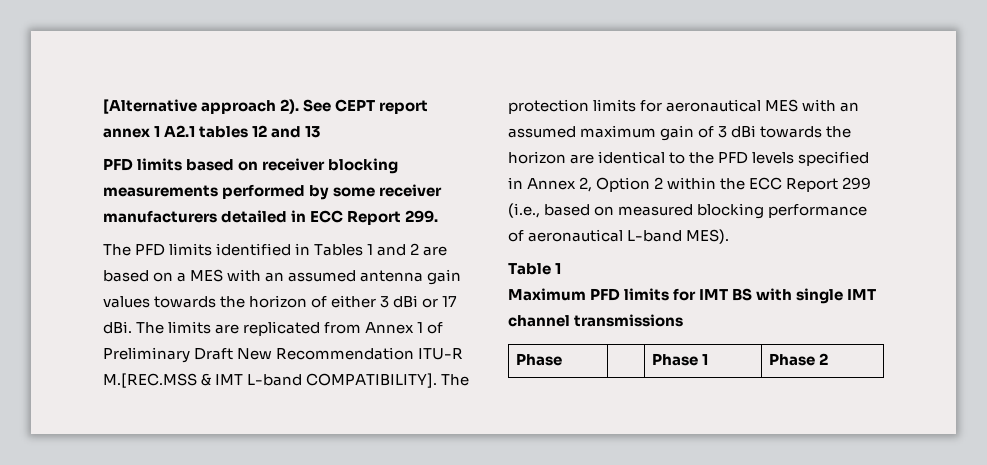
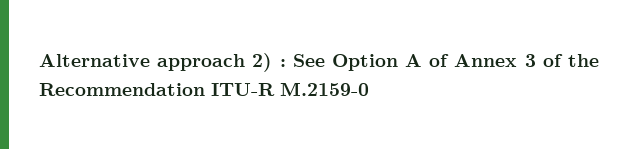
[103,99,429,114] [103,125,321,138] [103,158,399,174] [103,184,443,200] [103,210,439,225] [103,243,448,256] [103,269,462,285] [103,295,458,308] [103,321,444,336] [103,347,464,363] [103,373,470,388] [508,99,860,114] [508,125,852,141] [508,151,870,166] [508,177,872,192] [508,203,868,219] [508,229,730,244] [508,263,562,275] [508,288,877,304] [508,314,684,327] [516,353,563,366] [652,353,709,366] [769,353,829,366] [Alternative approach 2). See CEPT report annex 1 A2.1 tables 12 and 13 // PFD limits based on receiver blocking measurements performed by some receiver manufacturers detailed in ECC Report 299. // The PFD limits identified in Tables 1 and 2 are based on a MES with an assumed antenna gain values towards the horizon of either 3 dBi or 17 dBi. The limits are replicated from Annex 1 of Preliminary Draft New Recommendation ITU-R M.[REC.MSS & IMT L-band COMPATIBILITY]. The protection limits for aeronautical MES with an assumed maximum gain of 3 dBi towards the horizon are identical to the PFD levels specified in Annex 2, Option 2 within the ECC Report 299 (i.e., based on measured blocking performance of aeronautical L-band MES). // Table 1 // Maximum PFD limits for IMT BS with single IMT channel transmissions // Phase | | Phase 1 | Phase 2 -> [39,53,599,72] [39,82,369,96] Alternative approach 2) : See Option A of Annex 3 of the Recommendation ITU-R M.2159-0

